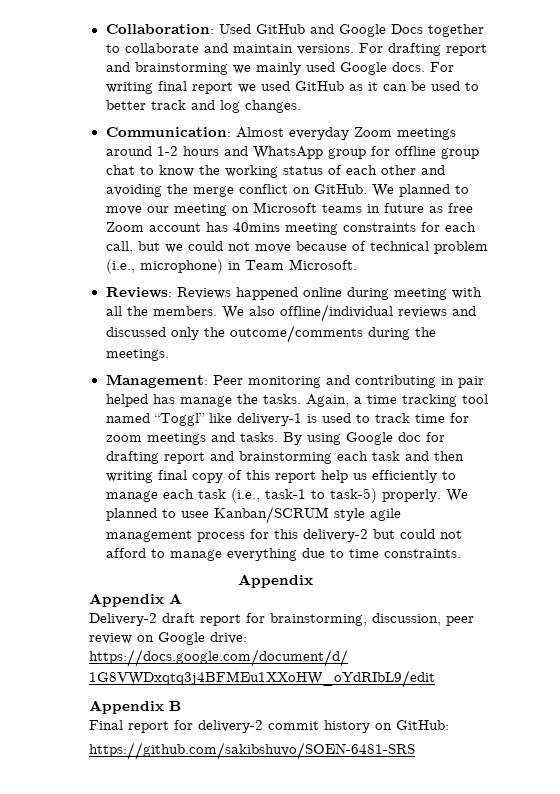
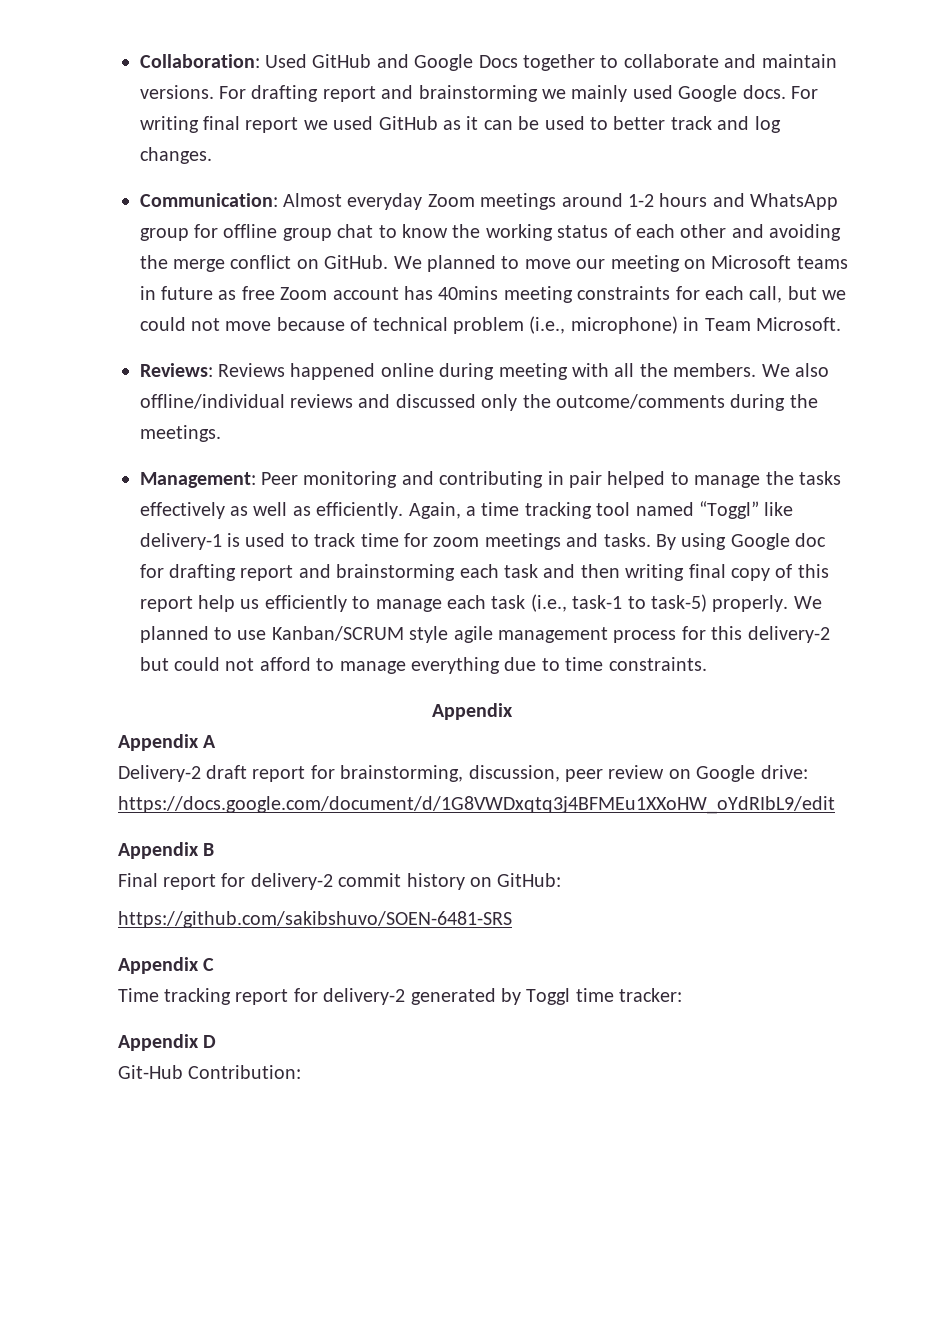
[152,394,175,404] has -> [670,472,689,485] to
[262,394,301,404] tasks. -> [799,471,842,485] [139,502,404,519] tasks effectively as well as efficiently.
[180,511,209,518] usee -> [237,630,267,640] use
(416, 751) none -> [117,957,215,974] [117,988,683,1005] [117,1034,217,1051] [117,1065,302,1079] // Appendix C // Time tracking report for delivery-2 generated by Toggl time tracker: // Appendix D // Git-Hub Contribution:

